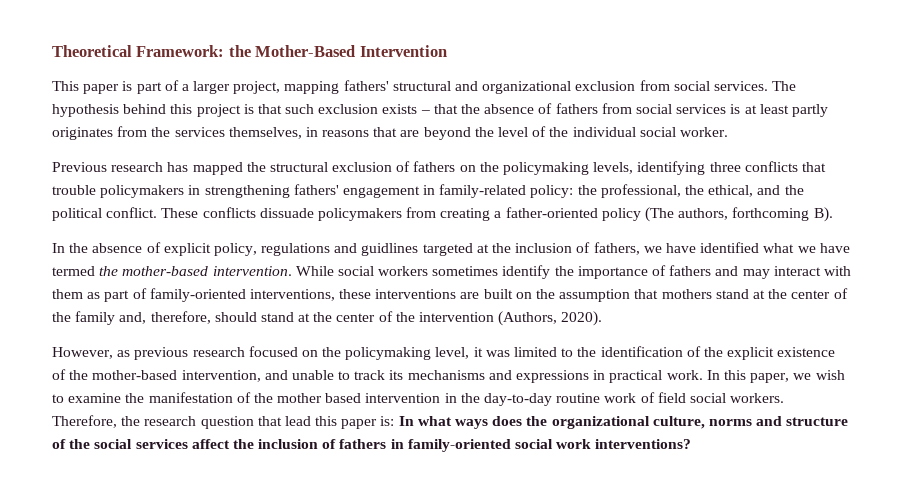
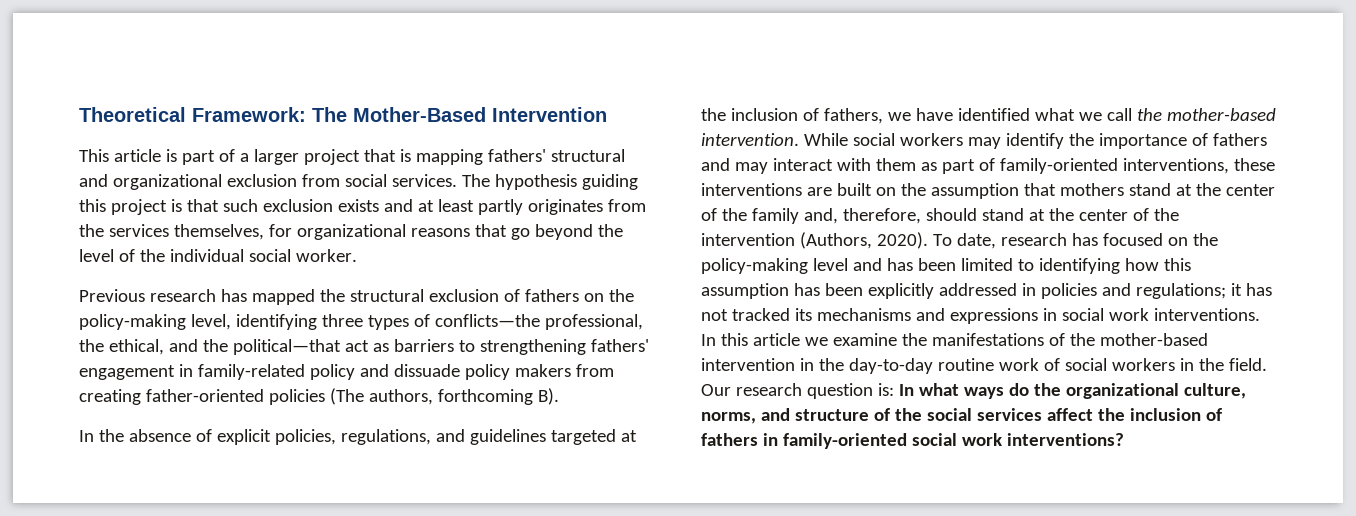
[228,45,251,57] the -> [312,107,347,122] The
[83,84,120,94] paper -> [113,149,161,162] article
[233,81,281,94] project, -> [303,149,411,165] project that is
[123,104,167,114] behind -> [581,174,638,190] guiding
[420,103,741,114] – that the absence of fathers from social services is -> [383,199,413,212] and
[305,127,318,137] in -> [268,224,406,240] for organizational
[400,130,420,137] are -> [510,228,530,240] go
[503,161,826,175] [52,185,201,198] policymaking levels, identifying three conflicts that trouble policymakers in -> [79,314,643,330] [79,339,475,355] policy-making level, identifying three types of conflicts—the professional, the ethical, and the political—that act as barriers to
[530,184,804,198] [52,207,641,221] policy: the professional, the ethical, and the political conflict. These conflicts dissuade policymakers from creating a father-oriented policy -> [309,364,614,380] [79,389,325,405] policy and dissuade policy makers from creating father-oriented policies
[213,243,419,256] policy, regulations and guidlines -> [274,429,546,445] policies, regulations, and guidelines
[819,243,850,253] [52,266,95,276] have termed -> [1106,108,1132,121] call
[432,266,499,276] sometimes -> [967,137,1001,149] may
[52,346,836,360] [52,369,386,382] // However, as previous research focused on the policymaking level, it was limited to the identification of the explicit existence of the mother-based intervention, and unable to track -> [932,233,1218,249] [701,258,1191,274] [701,283,1272,299] [701,308,790,321] To date, research has focused on the policy-making level and has been limited to identifying how this assumption has been explicitly addressed in policies and regulations; it has not tracked
[609,370,845,383] [52,394,64,403] practical work. In this paper, we wish to -> [1061,308,1260,321] [701,333,828,346] social work interventions. In this article we
[148,392,362,403] manifestation of the mother based -> [931,333,1208,346] manifestations of the mother-based
[657,392,785,403] [52,415,378,429] field social workers. Therefore, the research question that lead this paper -> [1064,358,1267,371] [701,383,873,399] social workers in the field. Our research question
[492,416,523,426] does -> [1008,383,1029,396] do
[708,419,752,426] norms -> [701,412,756,424] norms,

